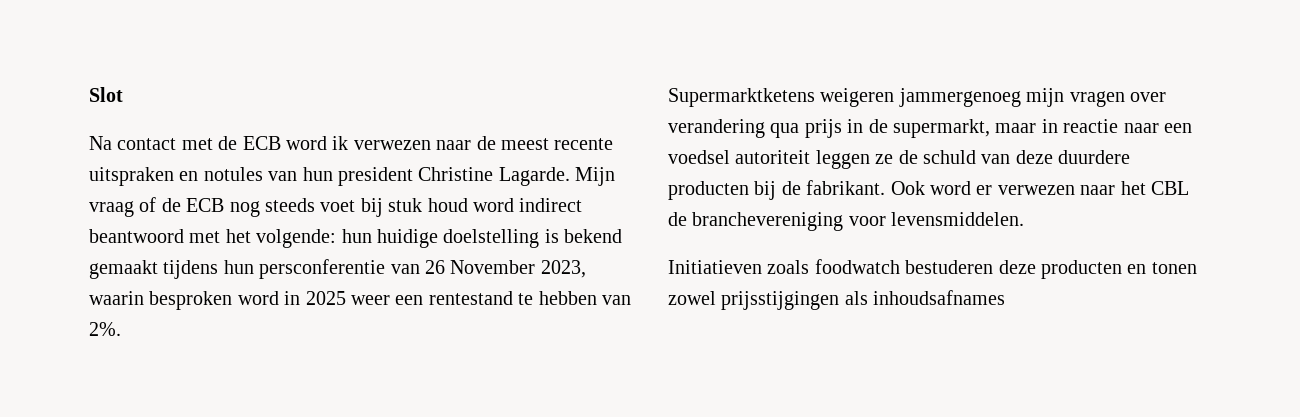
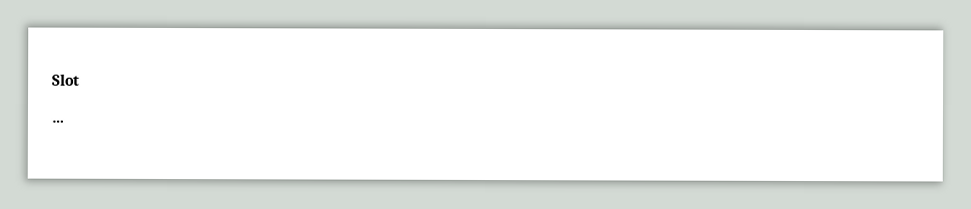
[89,136,614,150] [89,167,616,186] [89,197,583,217] [89,229,623,248] [89,259,586,279] [89,291,631,310] [89,322,121,336] [668,88,1166,107] [668,119,1192,138] [668,150,1131,169] [668,180,1189,200] [668,212,1025,231] [668,259,1197,279] [668,290,1006,310] Na contact met de ECB word ik verwezen naar de meest recente uitspraken en notules van hun president Christine Lagarde. Mijn vraag of de ECB nog steeds voet bij stuk houd word indirect beantwoord met het volgende: hun huidige doelstelling is bekend gemaakt tijdens hun persconferentie van 26 November 2023, waarin besproken word in 2025 weer een rentestand te hebben van 2%. // Supermarktketens weigeren jammergenoeg mijn vragen over verandering qua prijs in de supermarkt, maar in reactie naar een voedsel autoriteit leggen ze de schuld van deze duurdere producten bij de fabrikant. Ook word er verwezen naar het CBL de branchevereniging voor levensmiddelen. // Initiatieven zoals foodwatch bestuderen deze producten en tonen zowel prijsstijgingen als inhoudsafnames -> [51,119,64,123] …

